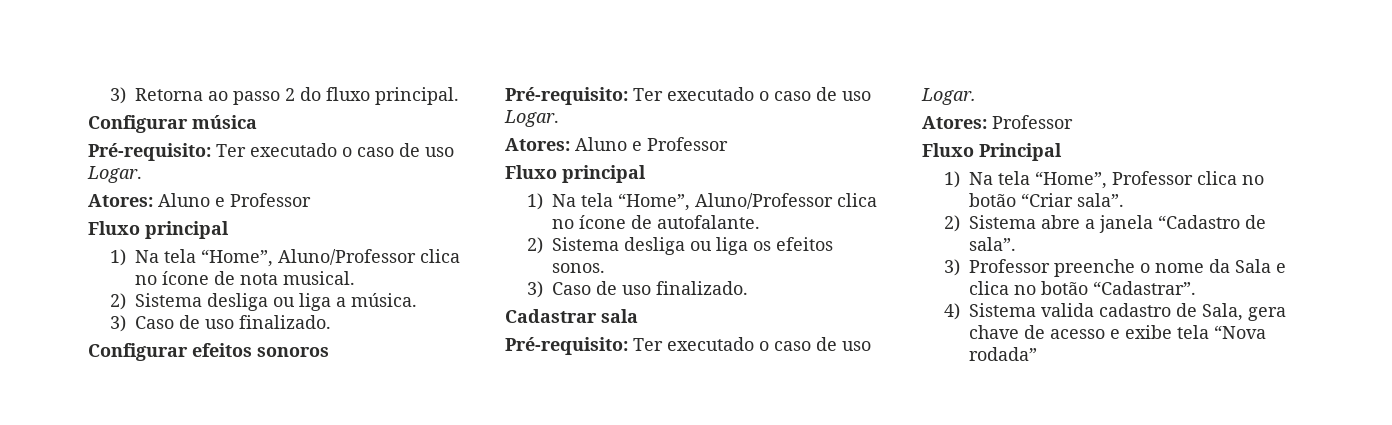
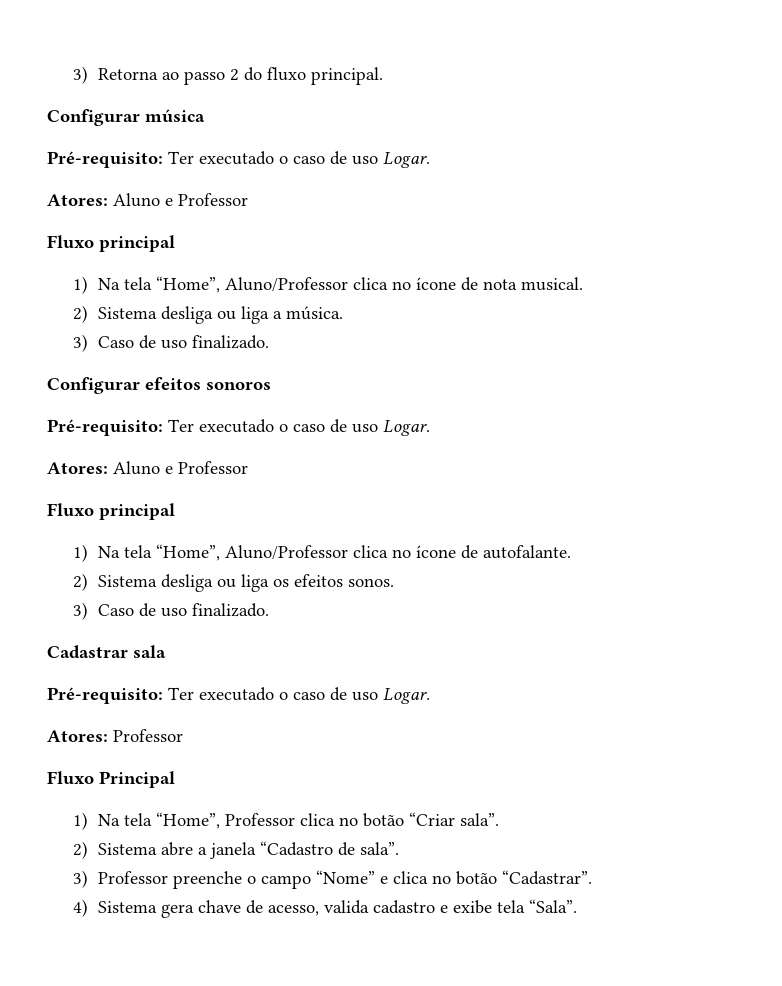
[1155,259,1272,273] nome da Sala -> [261,870,376,889] campo “Nome”
[1041,303,1287,321] [969,325,1106,339] valida cadastro de Sala, gera chave de acesso -> [161,900,436,918] gera chave de acesso, valida cadastro
[1214,325,1267,339] [969,347,1038,361] “Nova rodada” -> [529,899,578,913] “Sala”.

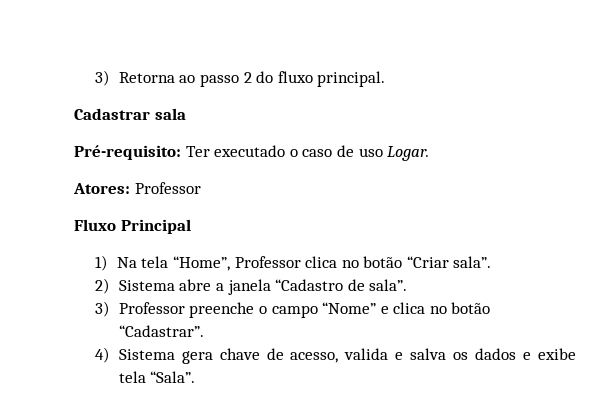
[47,109,205,126] [47,151,430,168] [47,193,248,207] [47,235,175,252] [72,276,584,294] [72,305,344,324] [72,334,270,352] [47,377,271,394] [47,419,430,436] [47,461,248,475] [47,503,175,520] [72,544,572,562] [72,573,395,592] [72,602,270,620] // Configurar música // Pré-requisito: Ter executado o caso de uso Logar. // Atores: Aluno e Professor // Fluxo principal // 1) Na tela “Home”, Aluno/Professor clica no ícone de nota musical. // 2) Sistema desliga ou liga a música. // 3) Caso de uso finalizado. // Configurar efeitos sonoros // Pré-requisito: Ter executado o caso de uso Logar. // Atores: Aluno e Professor // Fluxo principal // 1) Na tela “Home”, Aluno/Professor clica no ícone de autofalante. // 2) Sistema desliga ou liga os efeitos sonos. // 3) Caso de uso finalizado. -> (386, 79) none
[373,900,436,914] cadastro -> [395,348,517,360] e salva os dados

